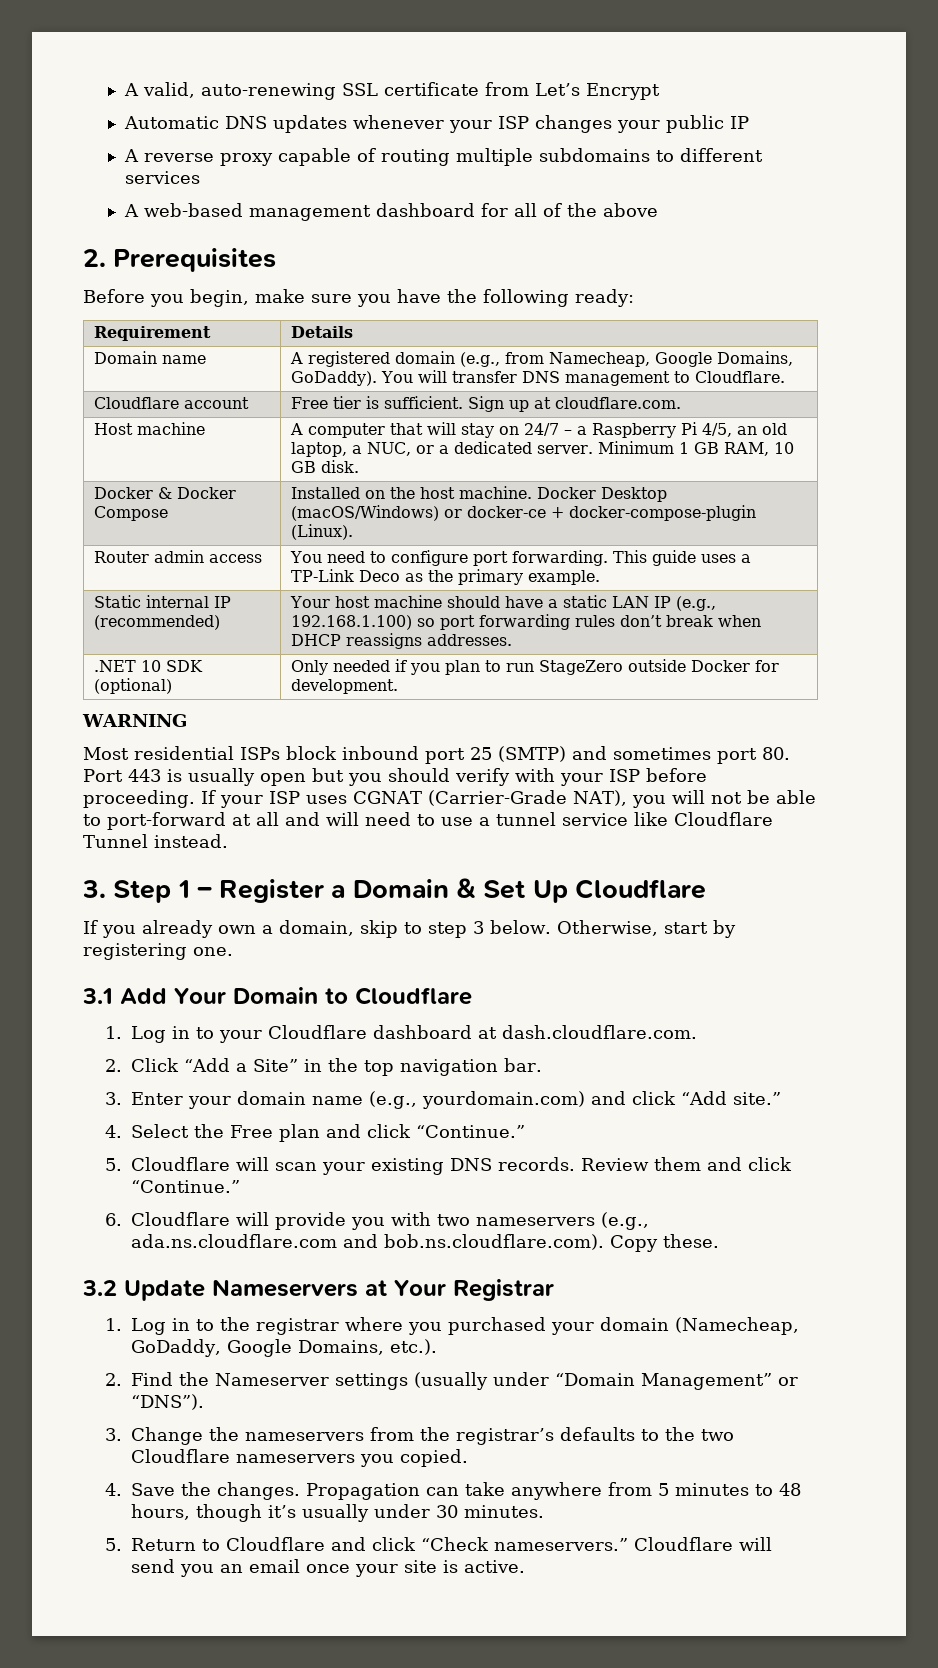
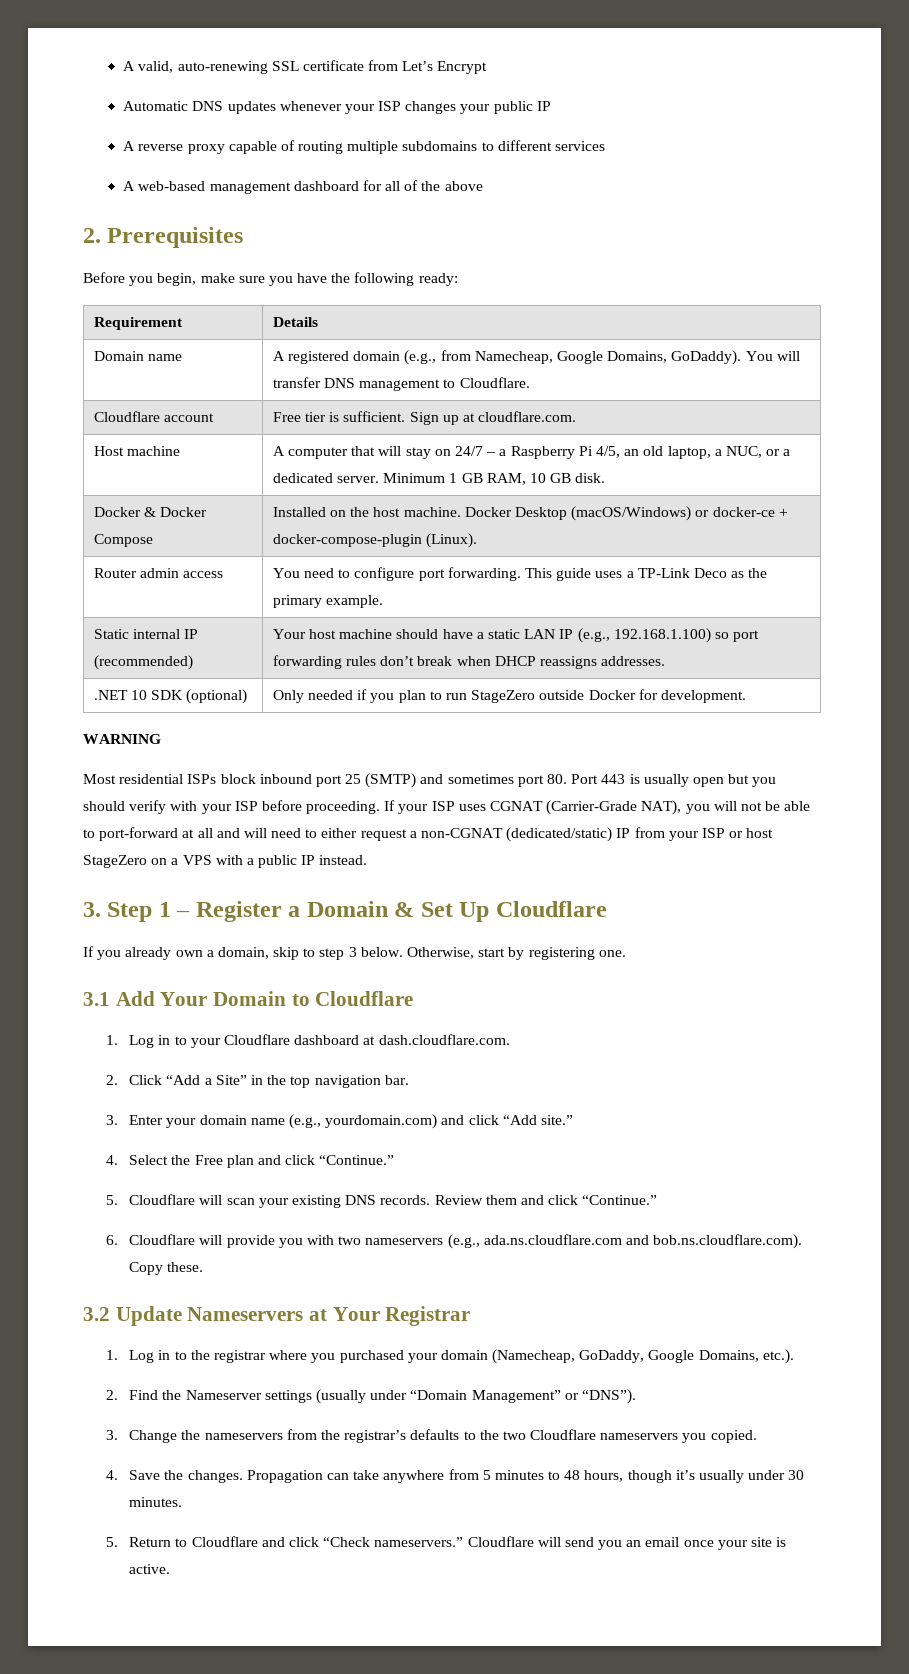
[441,812,773,826] [83,834,148,848] use a tunnel service like Cloudflare Tunnel -> [321,827,774,842] [83,855,316,868] either request a non-CGNAT (dedicated/static) IP from your ISP or host StageZero on a VPS with a public IP

